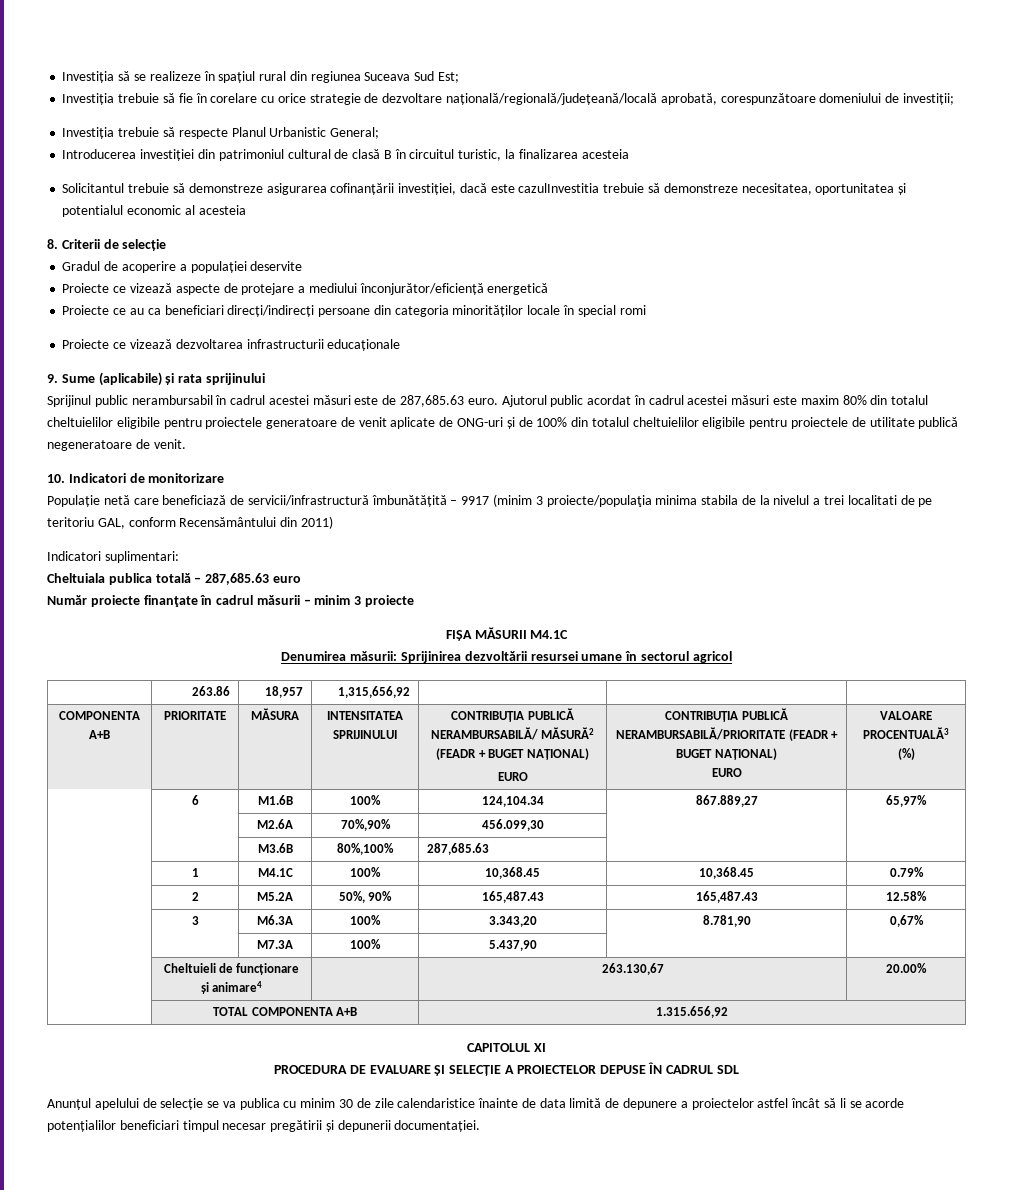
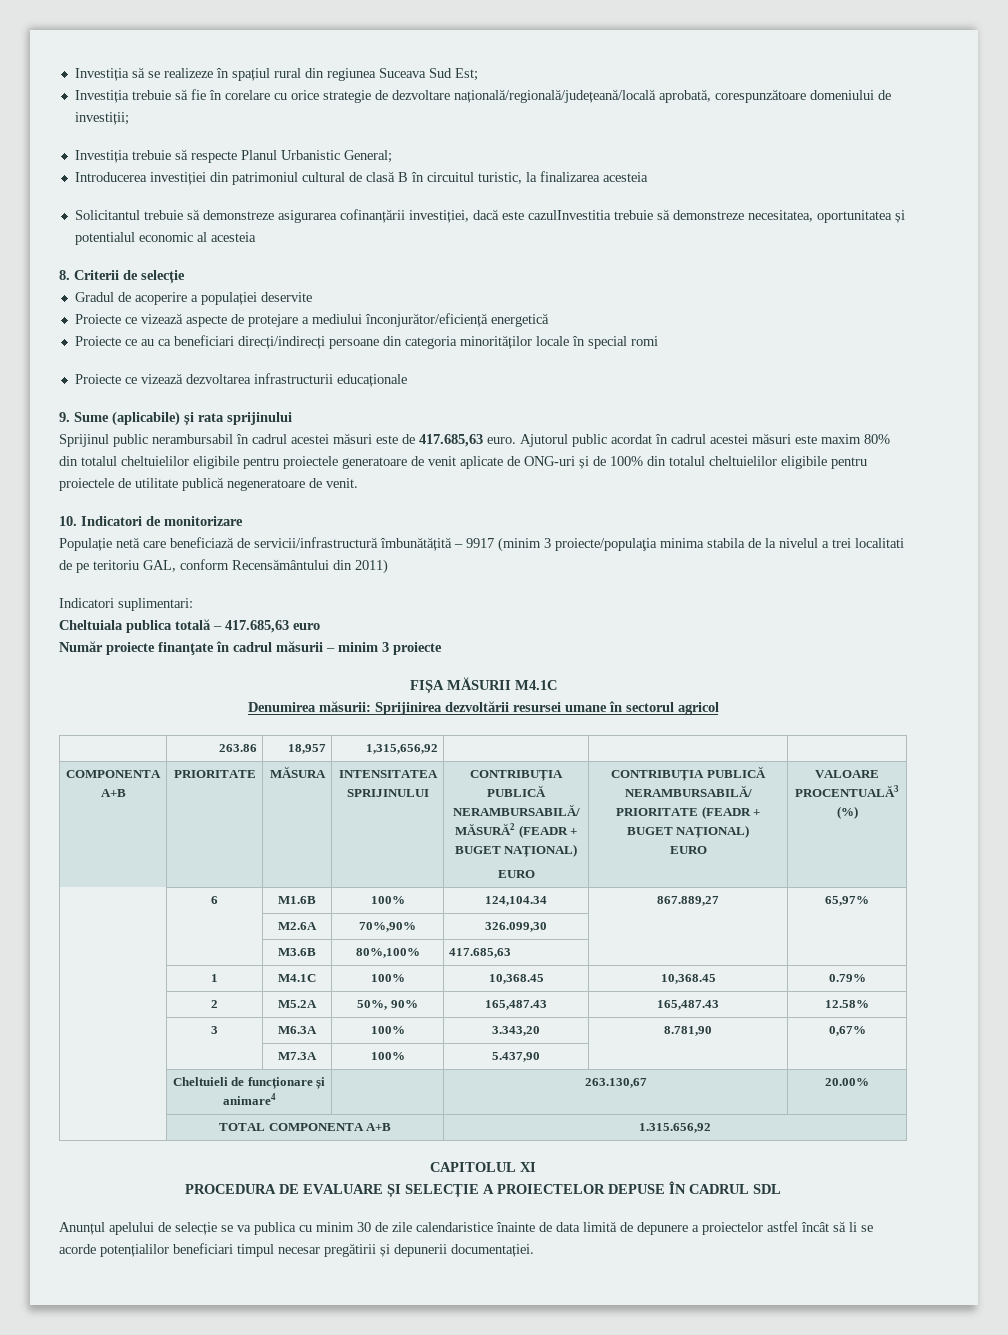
[400,395,465,407] 287,685.63 -> [419,434,483,447] 417.685,63
[205,573,270,585] 287,685.63 -> [225,620,289,633] 417.685,63
[481,819,544,831] 456.099,30 -> [485,922,547,932] 326.099,30
[426,843,489,855] 287,685.63 -> [449,948,512,958] 417.685,63

